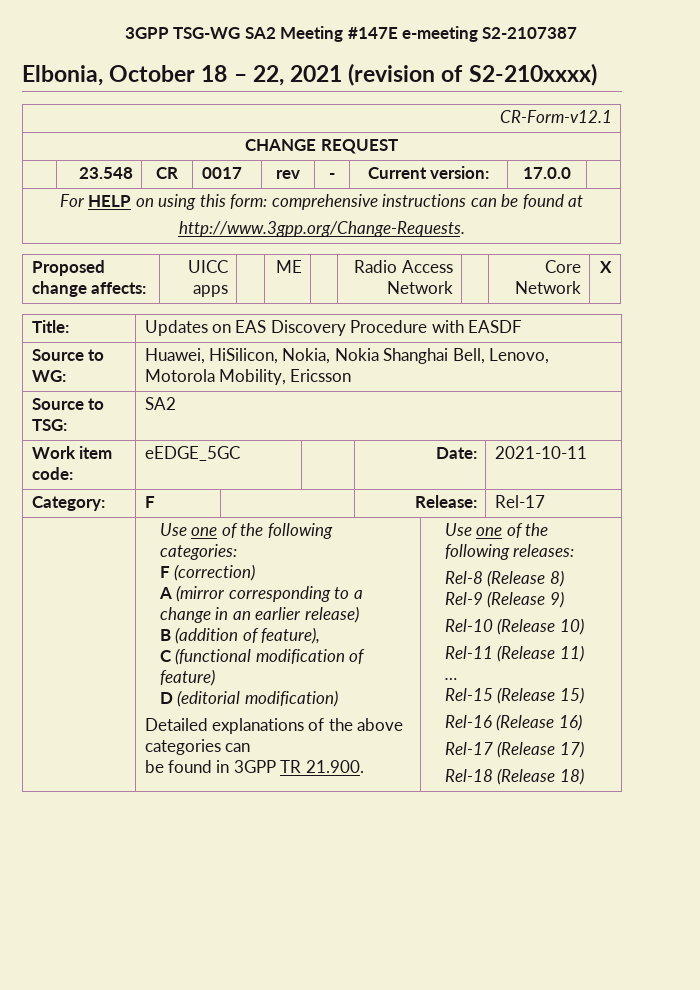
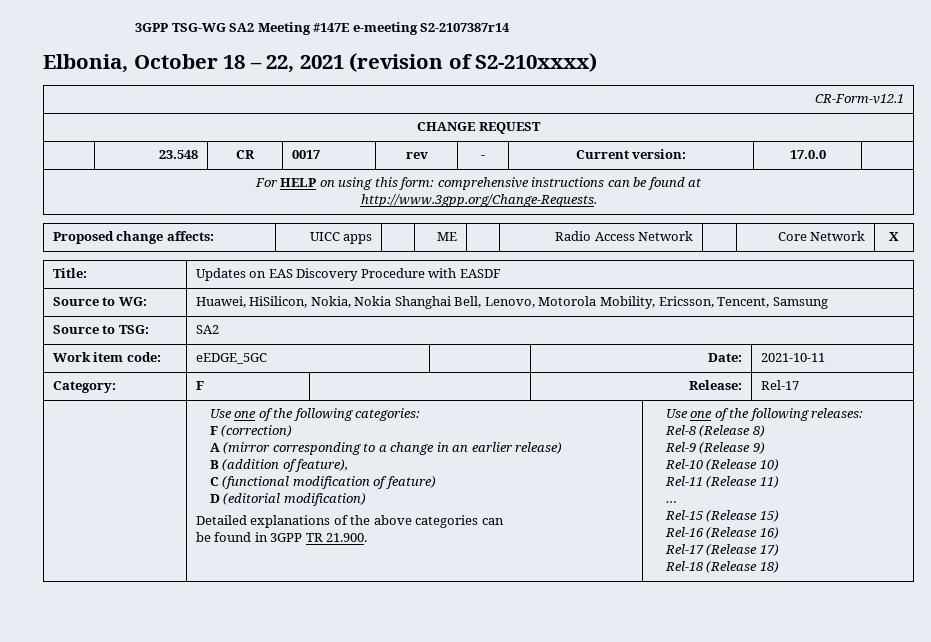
[482,27,578,39] S2-2107387 -> [420,23,511,32] S2-2107387r14
[290,369,352,382] Ericsson -> [658,296,828,309] Ericsson, Tencent, Samsung

